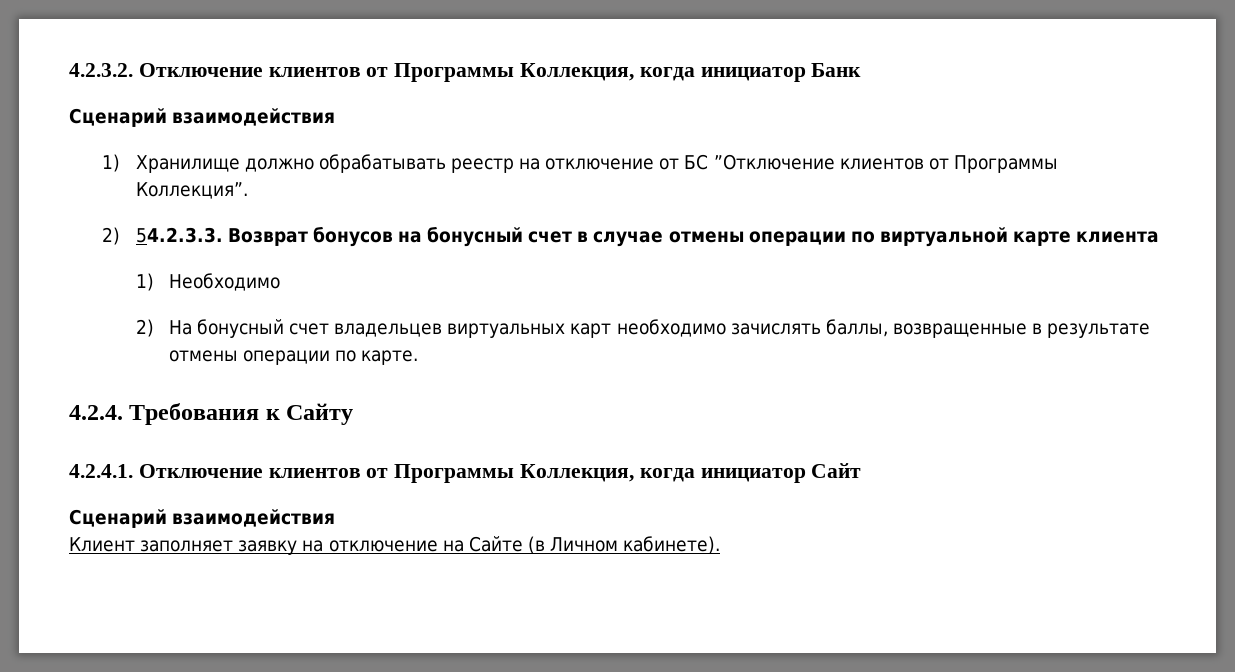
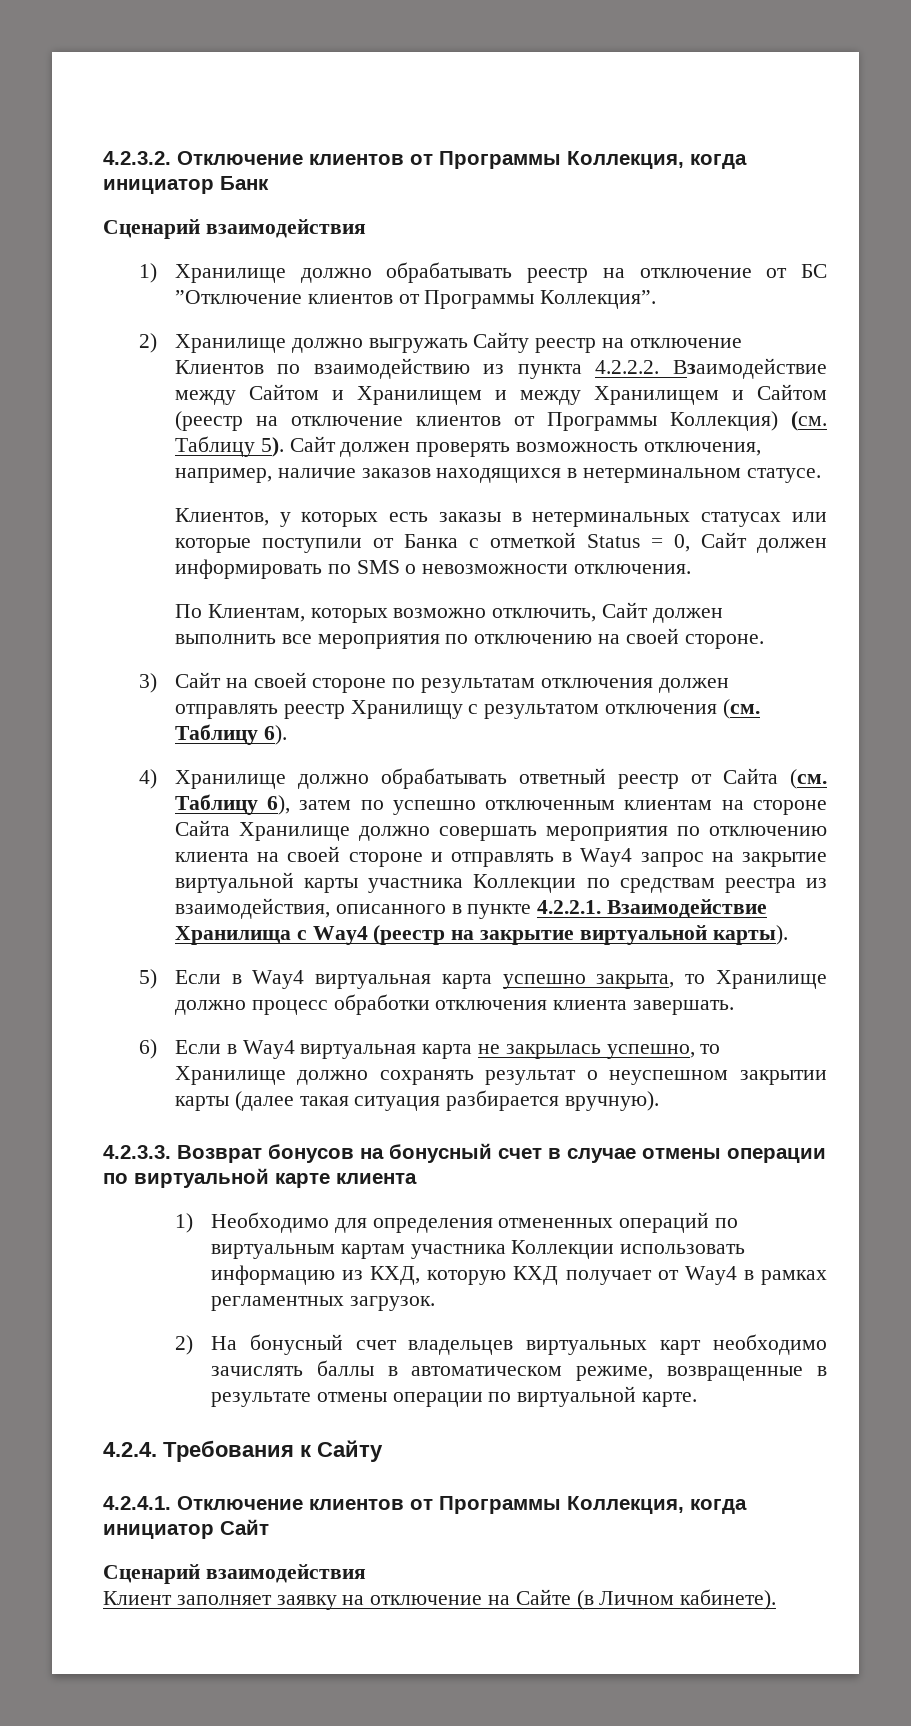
[135,227,223,243] 54.2.3.3. -> [174,332,742,353] [174,358,828,379] [174,384,827,405] [174,411,827,431] [174,436,761,457] [174,468,821,483] [174,508,827,527] [174,532,828,553] [174,559,691,579] [174,602,723,623] [174,628,764,649] [138,672,729,693] [174,699,760,719] [174,724,287,745] [138,768,827,789] [174,794,828,815] [174,820,828,841] [174,846,827,867] [174,872,827,893] [174,898,767,919] [174,925,788,945] [138,969,827,989] [174,994,734,1015] [138,1039,721,1059] [174,1066,828,1085] [174,1090,659,1111] [103,1145,171,1159] Хранилище должно выгружать Сайту реестр на отключение Клиентов по взаимодействию из пункта 4.2.2.2. Взаимодействие между Сайтом и Хранилищем и между Хранилищем и Сайтом (реестр на отключение клиентов от Программы Коллекция) (см. Таблицу 5). Сайт должен проверять возможность отключения, например, наличие заказов находящихся в нетерминальном статусе. // Клиентов, у которых есть заказы в нетерминальных статусах или которые поступили от Банка с отметкой Status = 0, Сайт должен информировать по SMS о невозможности отключения. // По Клиентам, которых возможно отключить, Сайт должен выполнить все мероприятия по отключению на своей стороне. // 3) Сайт на своей стороне по результатам отключения должен отправлять реестр Хранилищу с результатом отключения (см. Таблицу 6). // 4) Хранилище должно обрабатывать ответный реестр от Сайта (см. Таблицу 6), затем по успешно отключенным клиентам на стороне Сайта Хранилище должно совершать мероприятия по отключению клиента на своей стороне и отправлять в Way4 запрос на закрытие виртуальной карты участника Коллекции по средствам реестра из взаимодействия, описанного в пункте 4.2.2.1. Взаимодействие Хранилища с Way4 (реестр на закрытие виртуальной карты). // 5) Если в Way4 виртуальная карта успешно закрыта, то Хранилище должно процесс обработки отключения клиента завершать. // 6) Если в Way4 виртуальная карта не закрылась успешно, то Хранилище должно сохранять результат о неуспешном закрытии карты (далее такая ситуация разбирается вручную). // 4.2.3.3.
(280, 282) none -> [334,1212,738,1233] [210,1240,746,1259] [210,1265,827,1285] [210,1296,435,1311] для определения отмененных операций по виртуальным картам участника Коллекции использовать информацию из КХД, которую КХД получает от Way4 в рамках регламентных загрузок.
[825,319,888,337] баллы, -> [316,1360,654,1381] баллы в автоматическом режиме,
(357, 356) none -> [517,1386,637,1407] виртуальной

